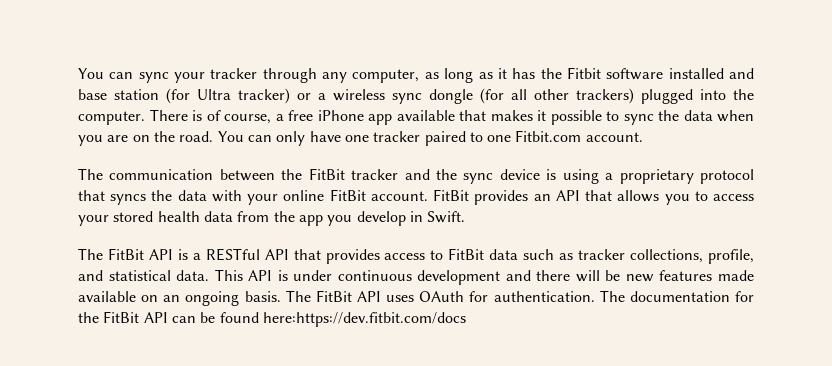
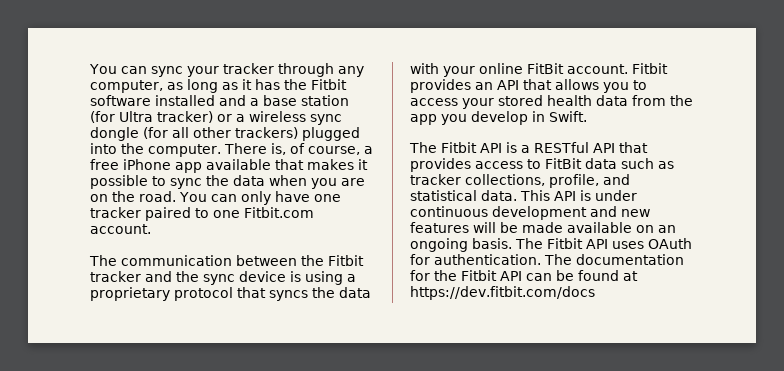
(755, 73) none -> [250,98,259,106] a
[192,110,202,121] is -> [270,143,286,155] is,
[308,168,345,180] FitBit -> [328,255,364,266] Fitbit
[433,189,470,201] FitBit -> [631,63,668,74] Fitbit
[107,248,144,260] FitBit -> [441,142,477,153] Fitbit
[536,270,713,282] there will be new features -> [621,209,650,217] [410,222,518,233] new features will be
[315,290,352,302] FitBit -> [547,238,583,249] Fitbit
[103,311,140,323] FitBit -> [461,270,497,281] Fitbit
[262,312,466,327] here:https://dev.fitbit.com/docs -> [622,271,638,281] [410,286,595,300] at https://dev.fitbit.com/docs

